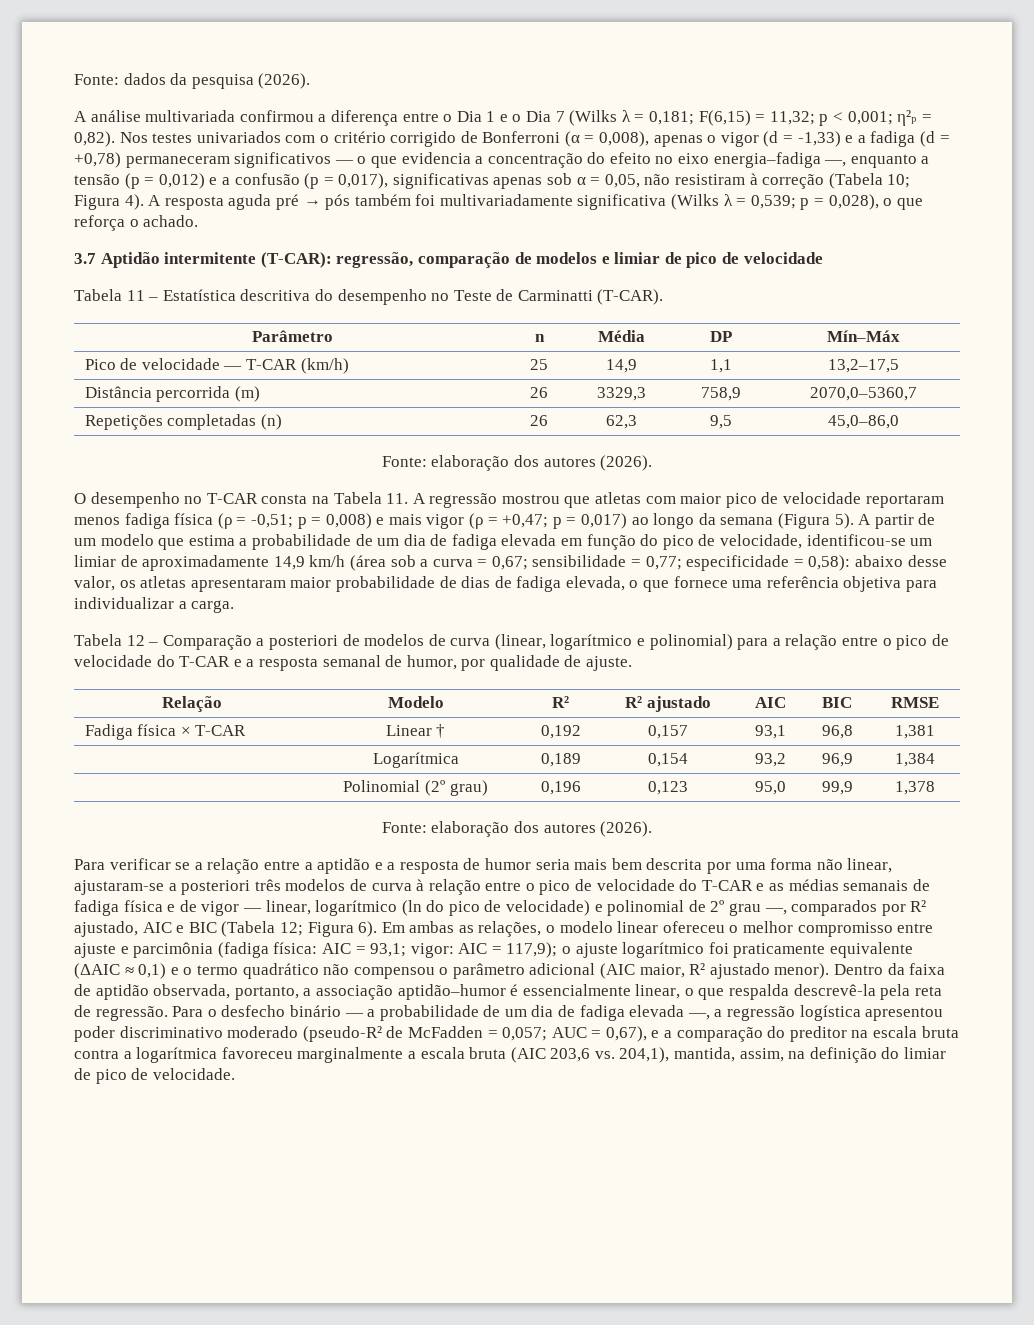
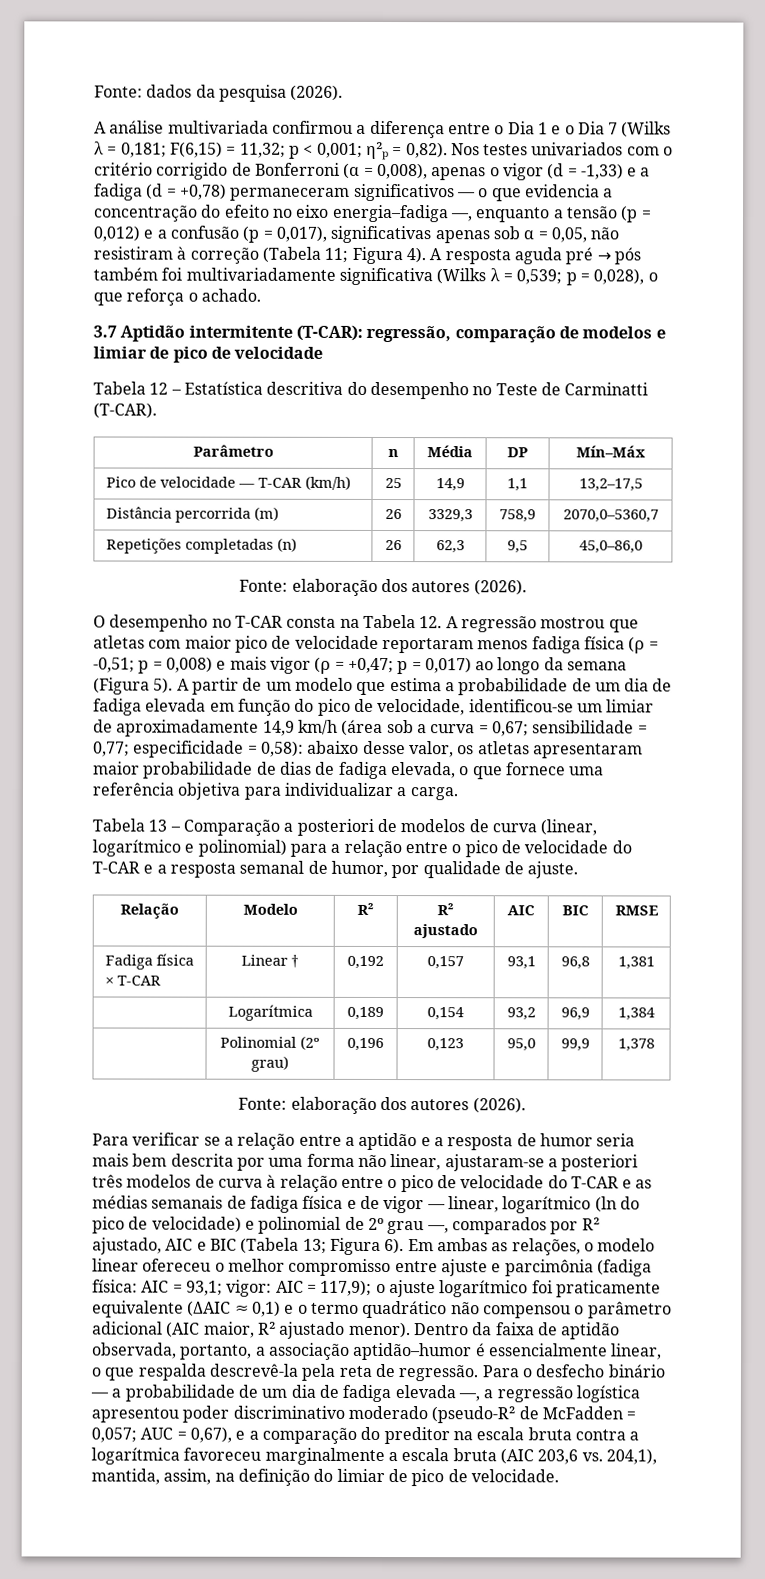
[887,174,911,188] 10; -> [324,247,349,263] 11;
[126,290,145,301] 11 -> [149,382,169,395] 12
[386,493,409,504] 11. -> [419,616,443,629] 12.
[126,635,145,646] 12 -> [148,819,168,832] 13
[279,922,303,936] 12; -> [302,1238,327,1254] 13;

